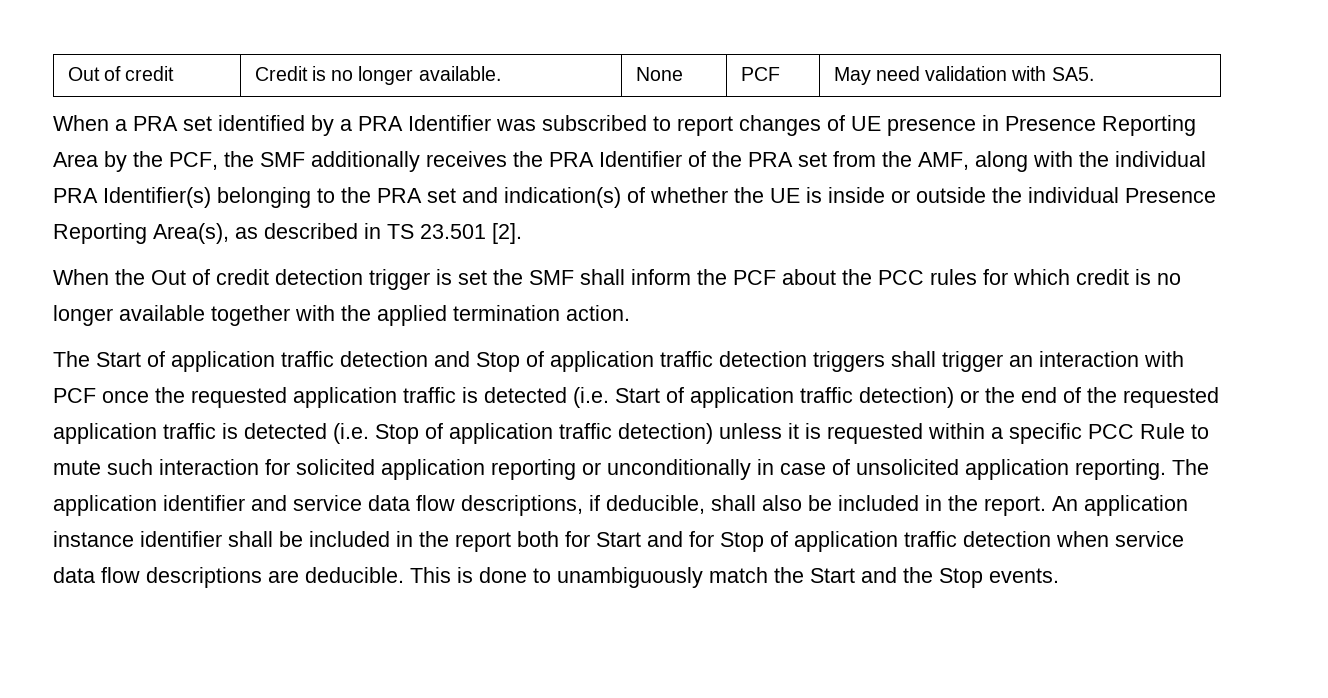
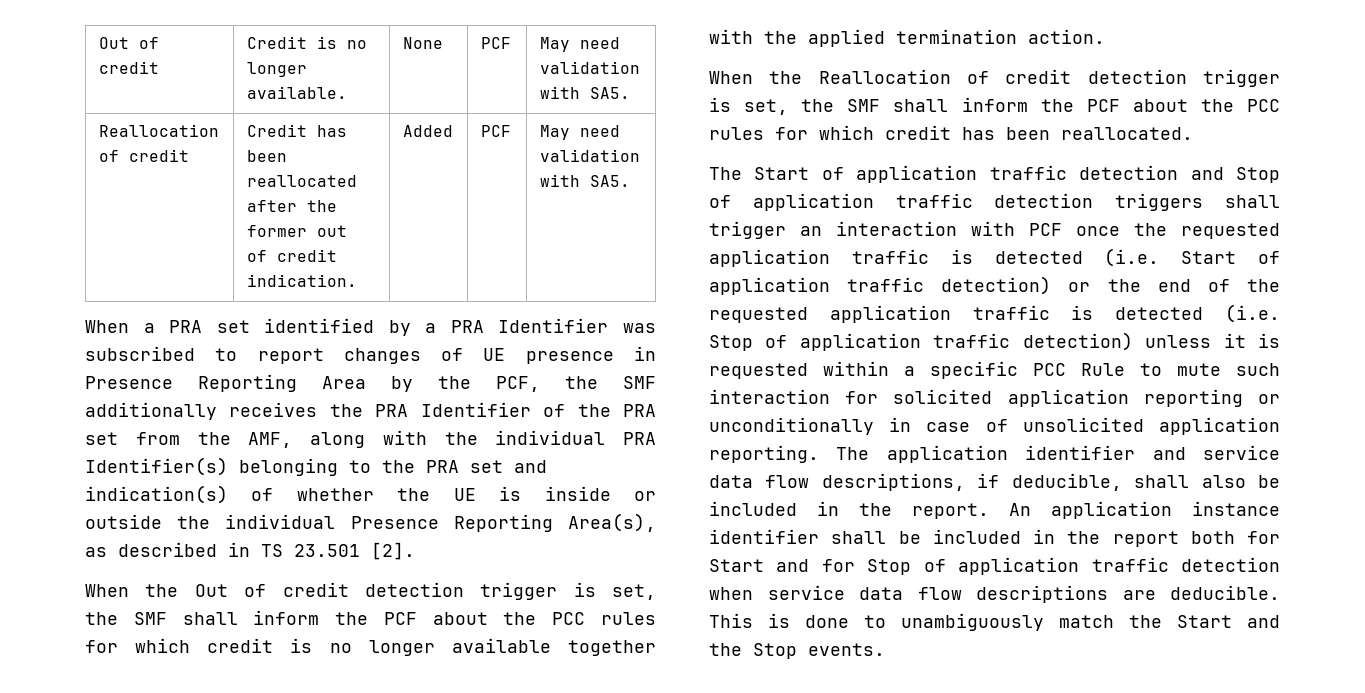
(1094, 74) none -> [98,124,219,137] [98,149,189,162] [246,124,347,137] [246,150,287,162] [246,175,357,187] [246,200,337,212] [246,225,347,237] [246,249,337,262] [246,274,357,287] [402,125,453,137] [480,125,511,137] [539,125,620,140] [539,149,640,162] [539,174,630,187] // Reallocation of credit | Credit has been reallocated after the former out of credit indication. | Added | PCF | May need validation with SA5.
[458,270,487,285] set -> [612,584,656,600] set,
(630, 313) none -> [709,69,1280,87] [709,97,1280,115] [709,125,1193,140] // When the Reallocation of credit detection trigger is set, the SMF shall inform the PCF about the PCC rules for which credit has been reallocated.

